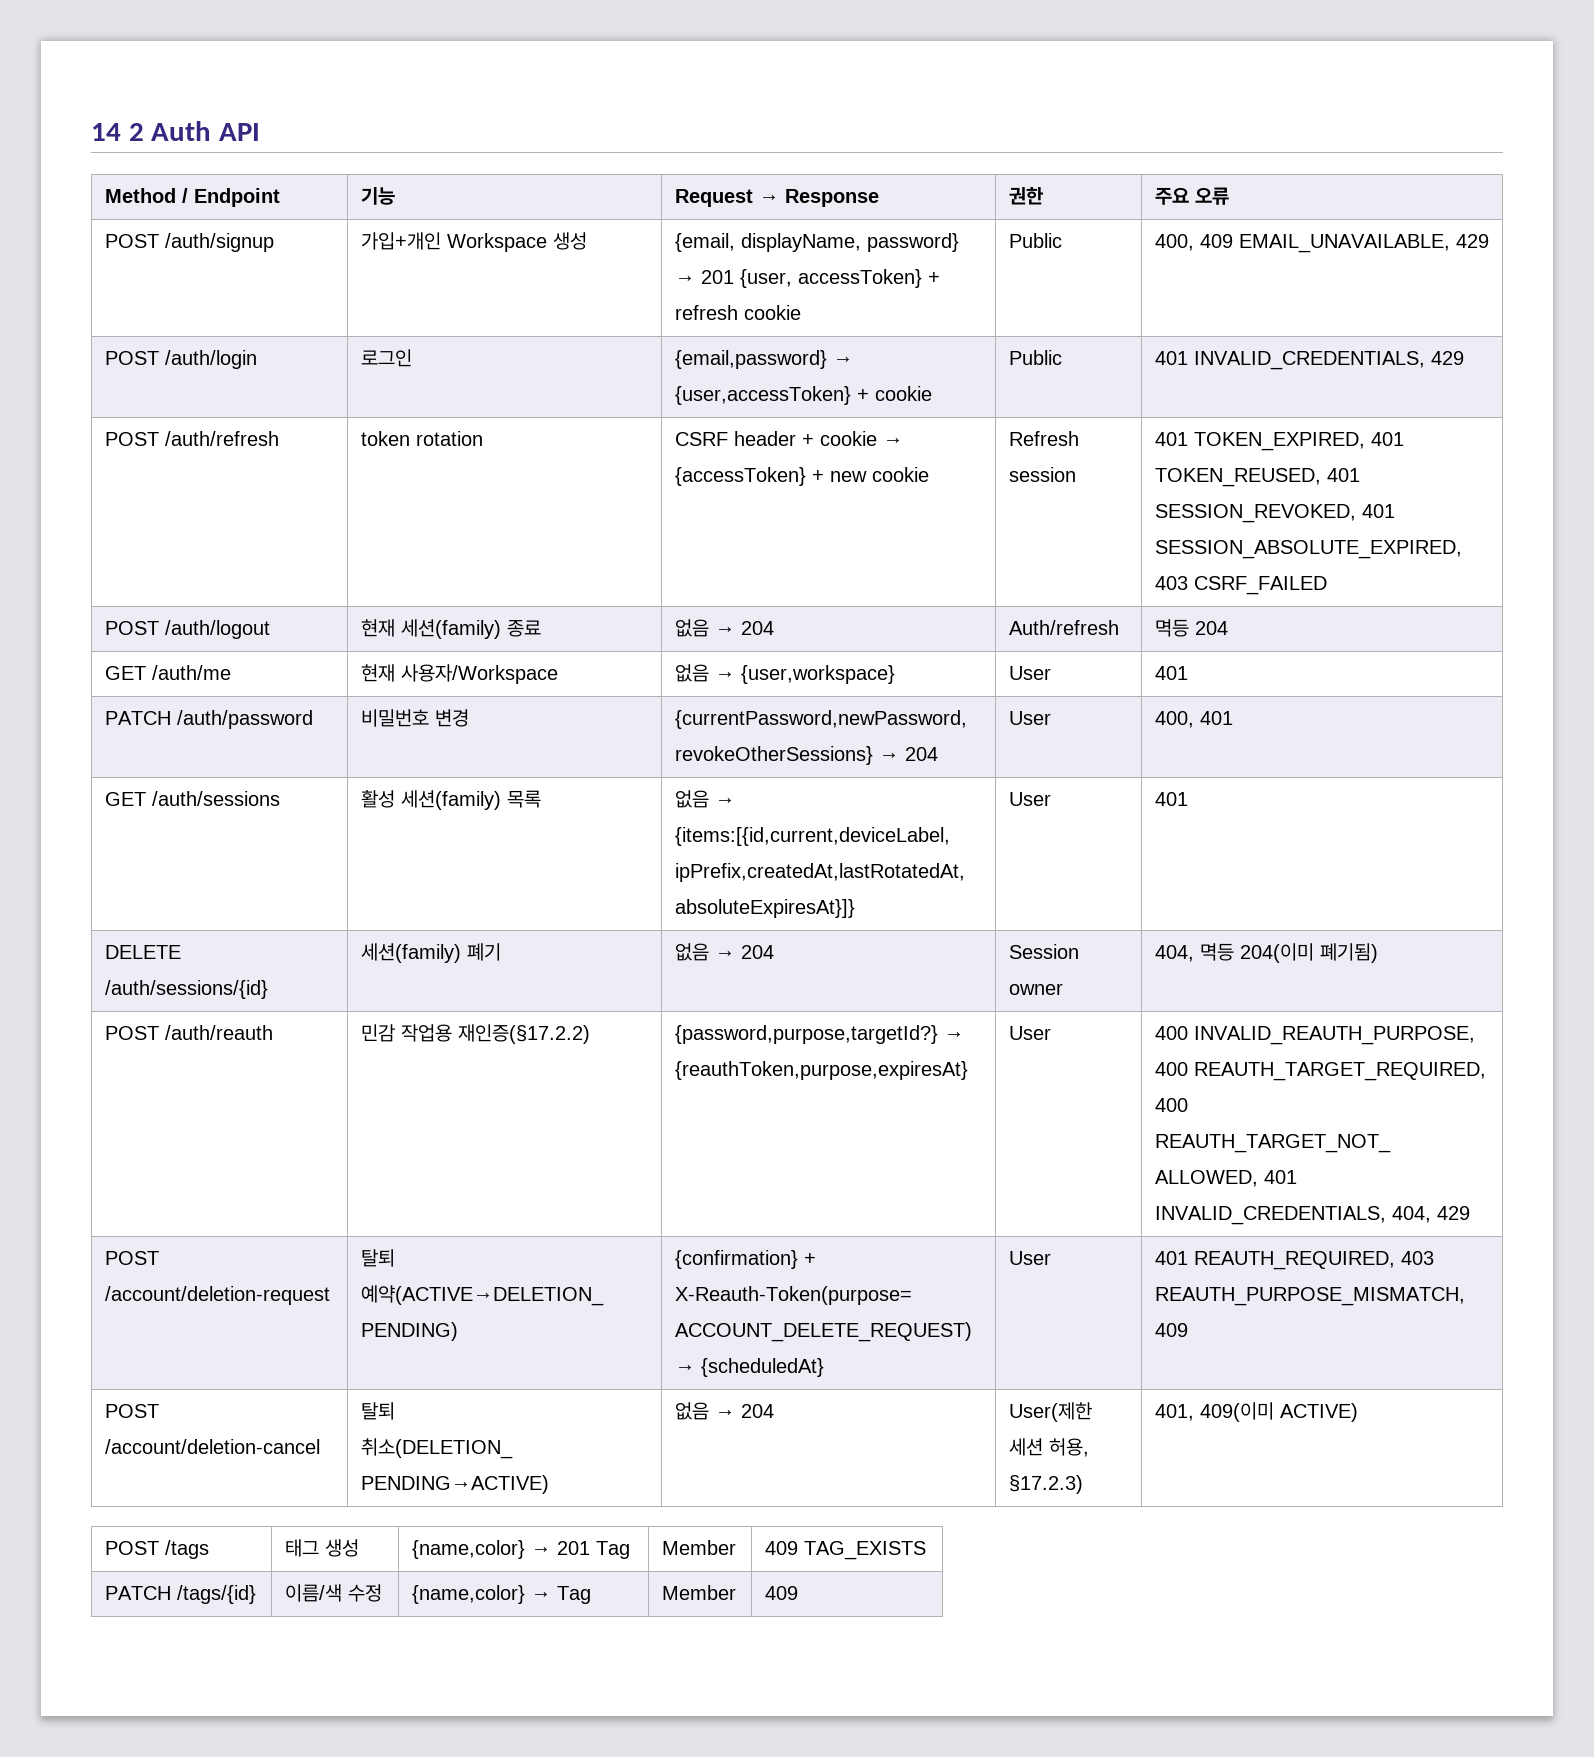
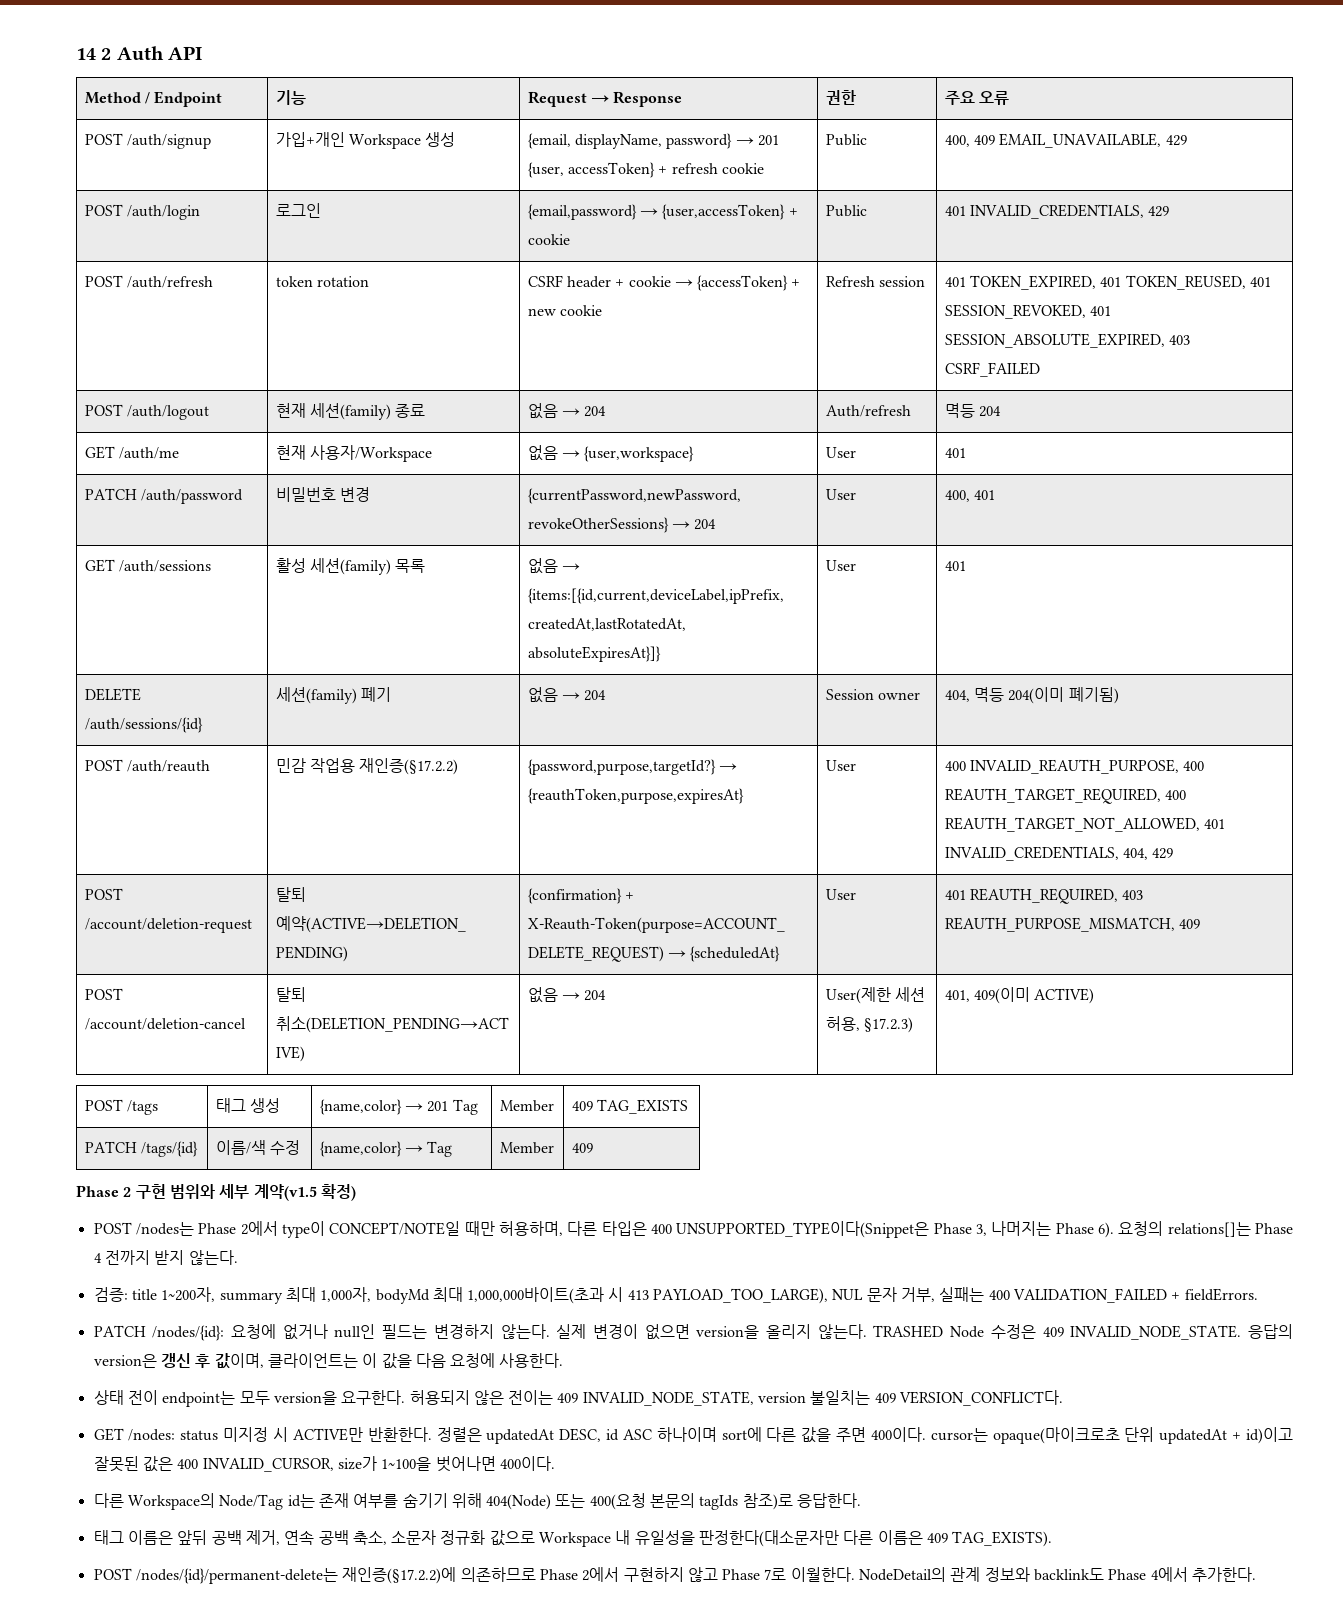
(798, 1593) none -> [76,1184,356,1201] [93,1221,1294,1238] [93,1250,238,1265] [93,1287,1258,1304] [93,1324,1293,1341] [93,1353,564,1369] [93,1390,1064,1407] [93,1427,1294,1444] [93,1456,555,1472] [93,1493,862,1510] [93,1530,1053,1547] [93,1567,1257,1584] // Phase 2 구현 범위와 세부 계약(v1.5 확정) // POST /nodes는 Phase 2에서 type이 CONCEPT/NOTE일 때만 허용하며, 다른 타입은 400 UNSUPPORTED_TYPE이다(Snippet은 Phase 3, 나머지는 Phase 6). 요청의 relations[]는 Phase 4 전까지 받지 않는다. // 검증: title 1~200자, summary 최대 1,000자, bodyMd 최대 1,000,000바이트(초과 시 413 PAYLOAD_TOO_LARGE), NUL 문자 거부, 실패는 400 VALIDATION_FAILED + fieldErrors. // PATCH /nodes/{id}: 요청에 없거나 null인 필드는 변경하지 않는다. 실제 변경이 없으면 version을 올리지 않는다. TRASHED Node 수정은 409 INVALID_NODE_STATE. 응답의 version은 갱신 후 값이며, 클라이언트는 이 값을 다음 요청에 사용한다. // 상태 전이 endpoint는 모두 version을 요구한다. 허용되지 않은 전이는 409 INVALID_NODE_STATE, version 불일치는 409 VERSION_CONFLICT다. // GET /nodes: status 미지정 시 ACTIVE만 반환한다. 정렬은 updatedAt DESC, id ASC 하나이며 sort에 다른 값을 주면 400이다. cursor는 opaque(마이크로초 단위 updatedAt + id)이고 잘못된 값은 400 INVALID_CURSOR, size가 1~100을 벗어나면 400이다. // 다른 Workspace의 Node/Tag id는 존재 여부를 숨기기 위해 404(Node) 또는 400(요청 본문의 tagIds 참조)로 응답한다. // 태그 이름은 앞뒤 공백 제거, 연속 공백 축소, 소문자 정규화 값으로 Workspace 내 유일성을 판정한다(대소문자만 다른 이름은 409 TAG_EXISTS). // POST /nodes/{id}/permanent-delete는 재인증(§17.2.2)에 의존하므로 Phase 2에서 구현하지 않고 Phase 7로 이월한다. NodeDetail의 관계 정보와 backlink도 Phase 4에서 추가한다.

